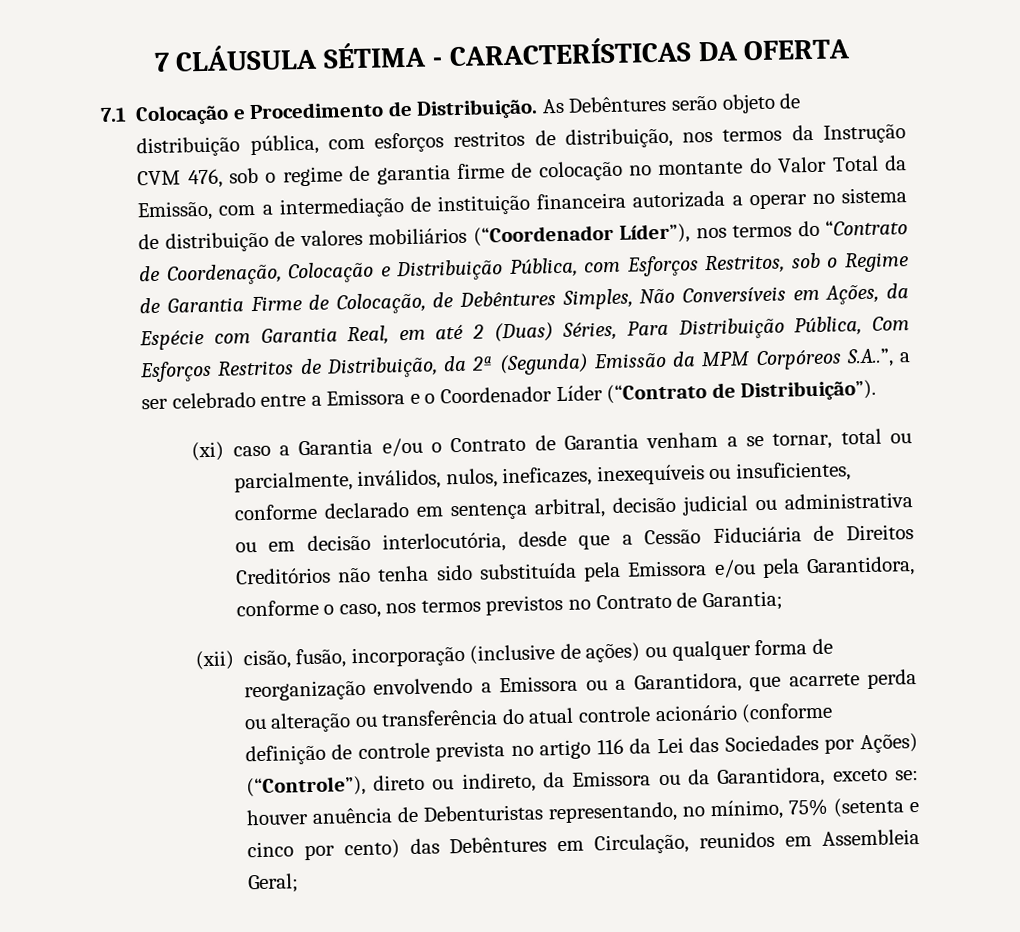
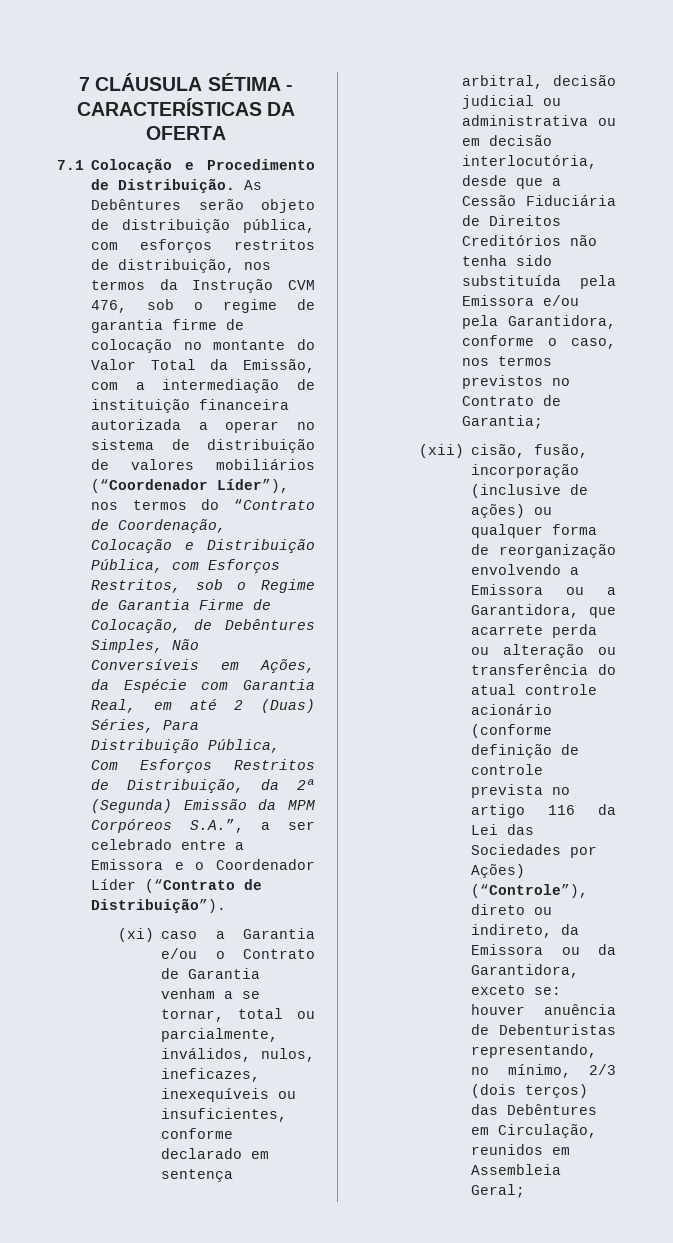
[845,348,894,368] S.A..”, -> [189,819,244,833] S.A.”,
[787,797,919,818] [246,839,400,861] 75% (setenta e cinco por cento) -> [589,1064,616,1075] [471,1084,589,1098] 2/3 (dois terços)

